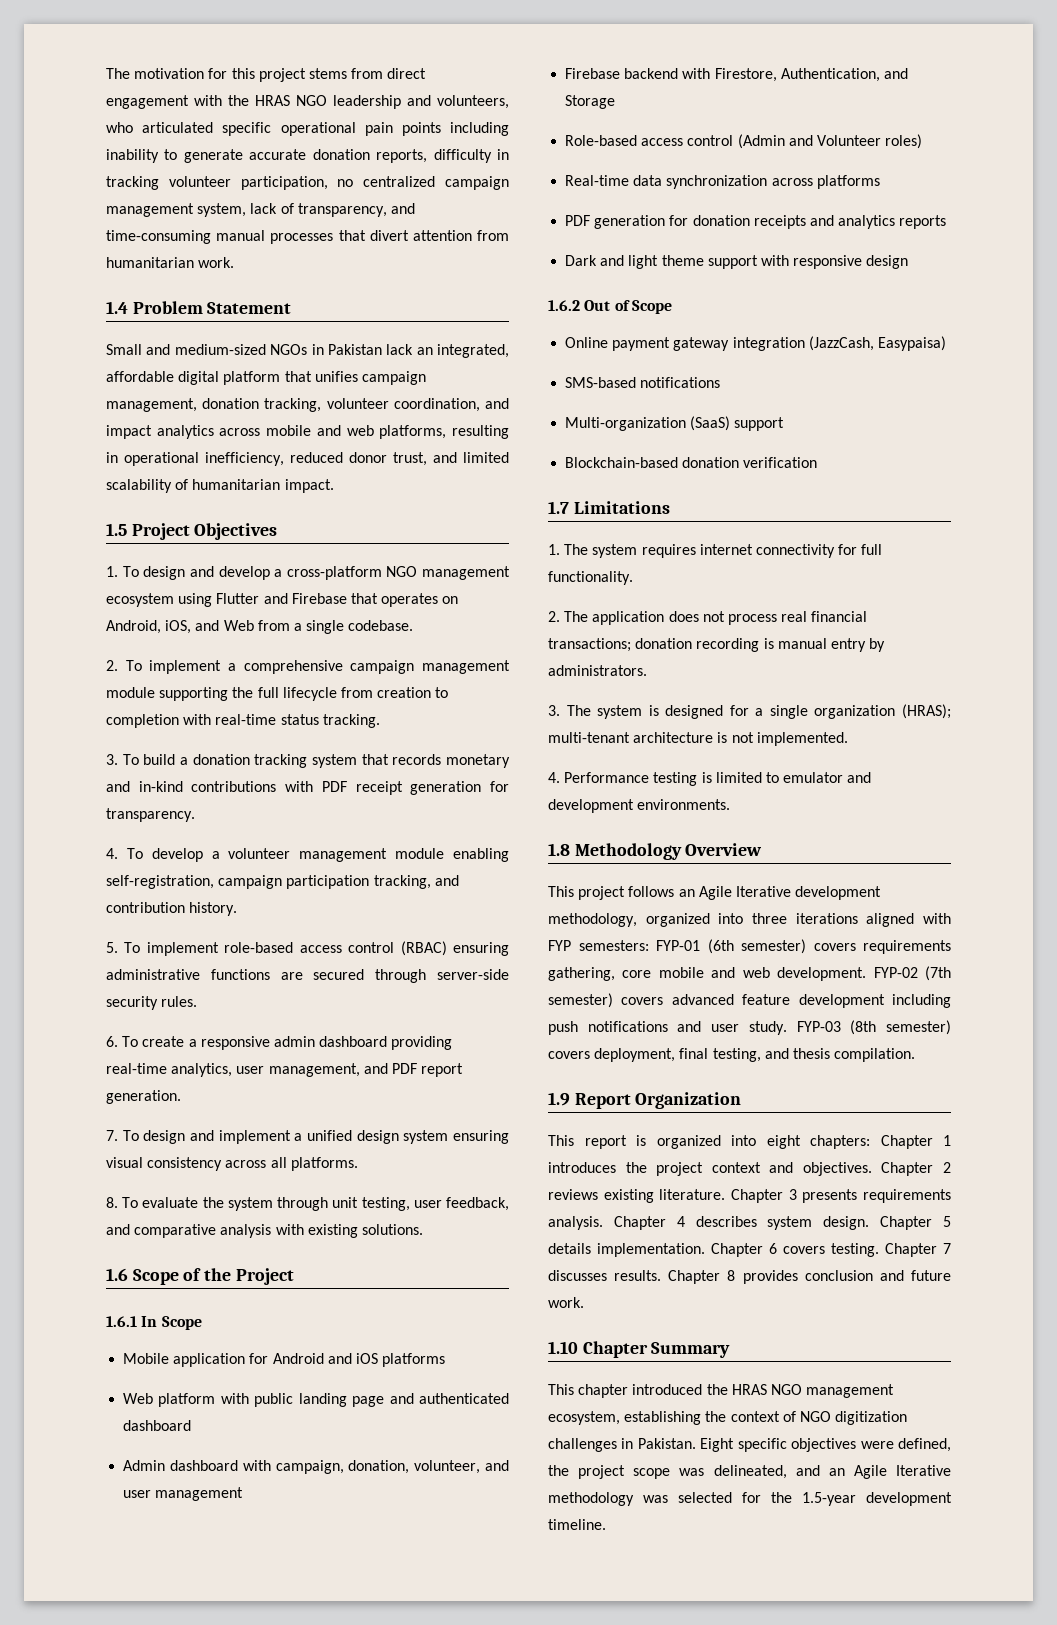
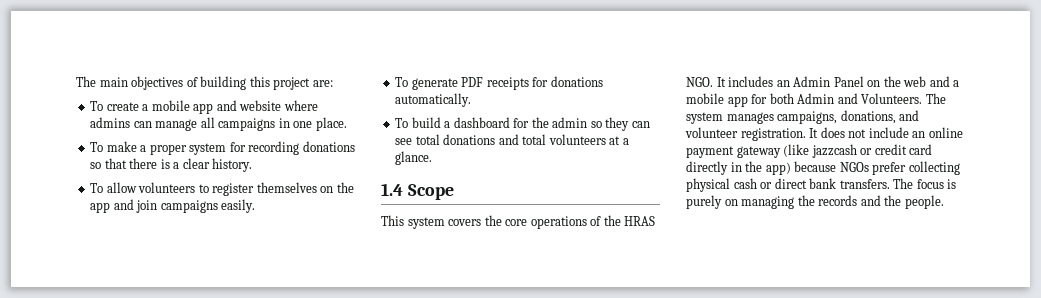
[106,68,427,82] [106,95,509,109] [106,122,509,136] [106,149,509,163] [106,176,509,190] [106,203,415,217] [106,230,510,244] [106,257,235,268] [106,301,292,314] [106,344,509,358] [106,371,426,385] [106,398,509,412] [106,425,510,439] [106,452,509,466] [106,479,334,493] [106,523,278,540] [106,566,510,580] [106,593,459,607] [106,620,414,634] [106,660,510,674] [106,687,449,701] [106,714,380,728] [106,754,510,768] [106,781,509,795] [106,808,195,822] [106,848,509,862] [106,875,459,889] [106,902,238,916] [106,941,509,956] [106,969,510,983] [106,996,198,1010] [106,1036,453,1050] [106,1063,464,1077] [106,1090,181,1104] [106,1130,509,1144] [106,1157,358,1171] [106,1197,509,1211] [106,1224,423,1238] [106,1268,294,1285] [106,1316,202,1330] [123,1353,446,1367] [123,1393,509,1407] [123,1420,192,1431] [123,1460,509,1474] [123,1487,244,1501] [565,68,908,82] [565,95,616,109] [565,134,923,149] [565,175,880,189] [565,215,947,229] [565,255,909,269] [548,300,672,314] [565,336,946,351] [565,377,721,388] [565,416,785,431] [565,457,818,468] [548,501,670,514] [548,544,883,558] [548,571,633,585] [548,611,868,625] [548,638,886,652] [548,665,647,676] [548,704,951,719] [548,732,848,746] [548,772,872,786] [548,799,731,813] [548,843,763,860] [548,886,882,900] [548,913,951,927] [548,939,951,954] [548,966,951,981] [548,993,951,1008] [548,1020,951,1035] [548,1048,916,1062] [548,1092,742,1109] [548,1135,951,1149] [548,1162,951,1176] [548,1189,951,1203] [548,1216,951,1230] [548,1243,951,1257] [548,1270,951,1284] [548,1297,584,1308] [548,1341,731,1358] [548,1384,895,1398] [548,1411,908,1425] [548,1438,951,1452] [548,1465,951,1479] [548,1492,952,1506] [548,1519,606,1530] The motivation for this project stems from direct engagement with the HRAS NGO leadership and volunteers, who articulated specific operational pain points including inability to generate accurate donation reports, difficulty in tracking volunteer participation, no centralized campaign management system, lack of transparency, and time-consuming manual processes that divert attention from humanitarian work. // 1.4 Problem Statement // Small and medium-sized NGOs in Pakistan lack an integrated, affordable digital platform that unifies campaign management, donation tracking, volunteer coordination, and impact analytics across mobile and web platforms, resulting in operational inefficiency, reduced donor trust, and limited scalability of humanitarian impact. // 1.5 Project Objectives // 1. To design and develop a cross-platform NGO management ecosystem using Flutter and Firebase that operates on Android, iOS, and Web from a single codebase. // 2. To implement a comprehensive campaign management module supporting the full lifecycle from creation to completion with real-time status tracking. // 3. To build a donation tracking system that records monetary and in-kind contributions with PDF receipt generation for transparency. // 4. To develop a volunteer management module enabling self-registration, campaign participation tracking, and contribution history. // 5. To implement role-based access control (RBAC) ensuring administrative functions are secured through server-side security rules. // 6. To create a responsive admin dashboard providing real-time analytics, user management, and PDF report generation. // 7. To design and implement a unified design system ensuring visual consistency across all platforms. // 8. To evaluate the system through unit testing, user feedback, and comparative analysis with existing solutions. // 1.6 Scope of the Project // 1.6.1 In Scope // Mobile application for Android and iOS platforms // Web platform with public landing page and authenticated dashboard // Admin dashboard with campaign, donation, volunteer, and user management // Firebase backend with Firestore, Authentication, and Storage // Role-based access control (Admin and Volunteer roles) // Real-time data synchronization across platforms // PDF generation for donation receipts and analytics reports // Dark and light theme support with responsive design // 1.6.2 Out of Scope // Online payment gateway integration (JazzCash, Easypaisa) // SMS-based notifications // Multi-organization (SaaS) support // Blockchain-based donation verification // 1.7 Limitations // 1. The system requires internet connectivity for full functionality. // 2. The application does not process real financial transactions; donation recording is manual entry by administrators. // 3. The system is designed for a single organization (HRAS); multi-tenant architecture is not implemented. // 4. Performance testing is limited to emulator and development environments. // 1.8 Methodology Overview // This project follows an Agile Iterative development methodology, organized into three iterations aligned with FYP semesters: FYP-01 (6th semester) covers requirements gathering, core mobile and web development. FYP-02 (7th semester) covers advanced feature development including push notifications and user study. FYP-03 (8th semester) covers deployment, final testing, and thesis compilation. // 1.9 Report Organization // This report is organized into eight chapters: Chapter 1 introduces the project context and objectives. Chapter 2 reviews existing literature. Chapter 3 presents requirements analysis. Chapter 4 describes system design. Chapter 5 details implementation. Chapter 6 covers testing. Chapter 7 discusses results. Chapter 8 provides conclusion and future work. // 1.10 Chapter Summary // This chapter introduced the HRAS NGO management ecosystem, establishing the context of NGO digitization challenges in Pakistan. Eight specific objectives were defined, the project scope was delineated, and an Agile Iterative methodology was selected for the 1.5-year development timeline. -> [76,76,333,90] [90,100,318,114] [90,117,347,131] [90,141,355,155] [90,158,253,172] [90,182,354,196] [90,199,256,213] [395,76,603,90] [395,93,472,107] [395,117,650,131] [395,134,629,145] [395,151,433,165] [381,183,454,200] [381,215,656,229] [686,76,960,87] [686,93,946,107] [686,110,920,124] [685,127,963,141] [686,144,933,158] [686,161,960,175] [686,178,957,192] [686,195,944,209] The main objectives of building this project are: // To create a mobile app and website where admins can manage all campaigns in one place. // To make a proper system for recording donations so that there is a clear history. // To allow volunteers to register themselves on the app and join campaigns easily. // To generate PDF receipts for donations automatically. // To build a dashboard for the admin so they can see total donations and total volunteers at a glance. // 1.4 Scope // This system covers the core operations of the HRAS NGO. It includes an Admin Panel on the web and a mobile app for both Admin and Volunteers. The system manages campaigns, donations, and volunteer registration. It does not include an online payment gateway (like jazzcash or credit card directly in the app) because NGOs prefer collecting physical cash or direct bank transfers. The focus is purely on managing the records and the people.

